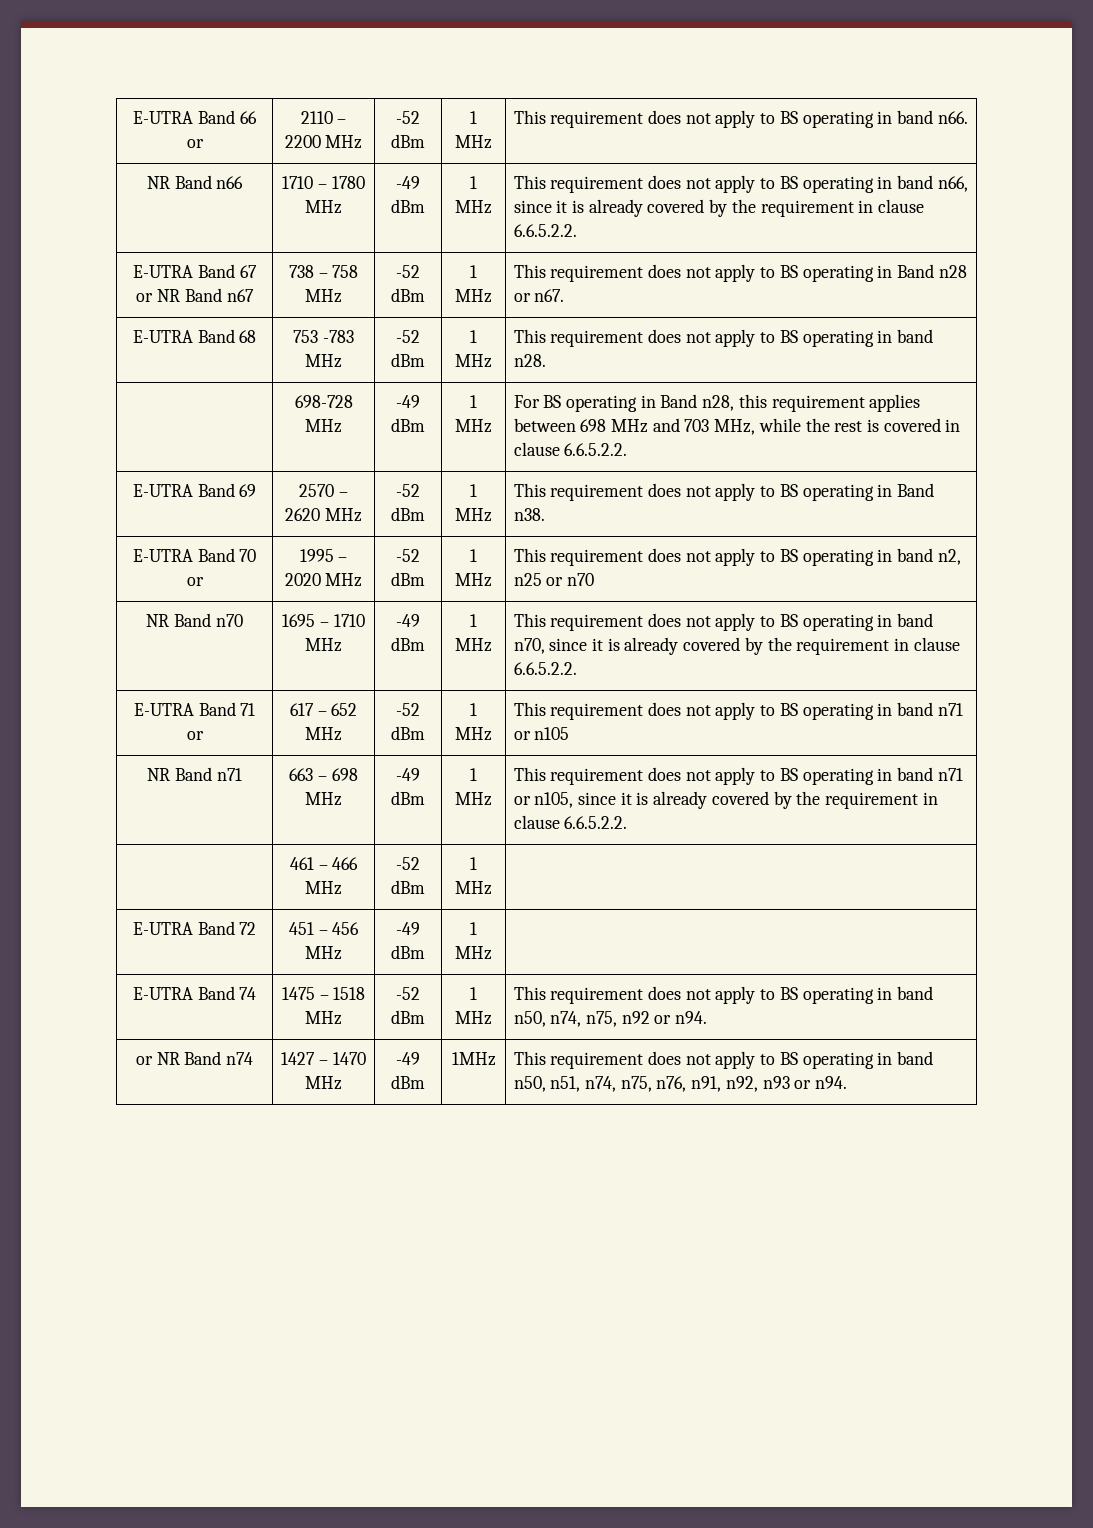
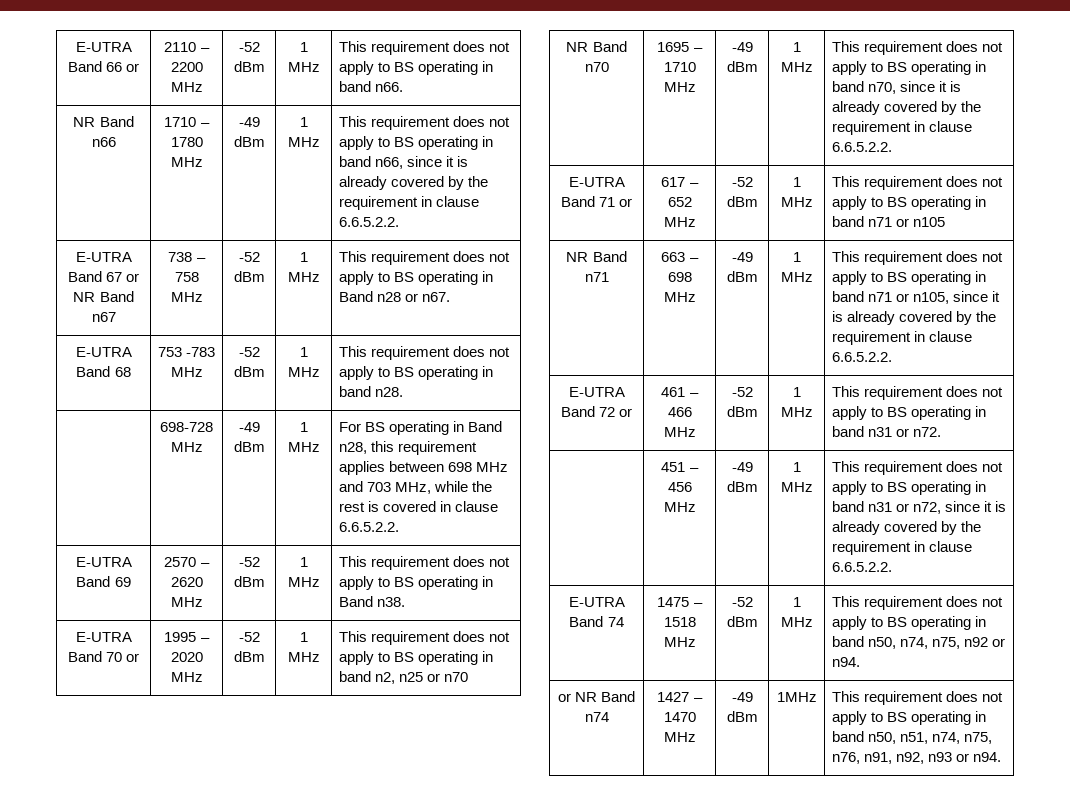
(628, 822) none -> [568,387,625,397] [560,406,633,417] E-UTRA Band 72 or
[132,921,257,935] // E-UTRA Band 72 -> [831,386,1003,400] [831,406,986,420] [831,426,941,437] This requirement does not apply to BS operating in band n31 or n72. //
(492, 953) none -> [831,461,1003,475] [831,481,986,495] [831,501,1006,514] [831,521,981,535] [831,541,972,555] [831,562,892,572] This requirement does not apply to BS operating in band n31 or n72, since it is already covered by the requirement in clause 6.6.5.2.2.

